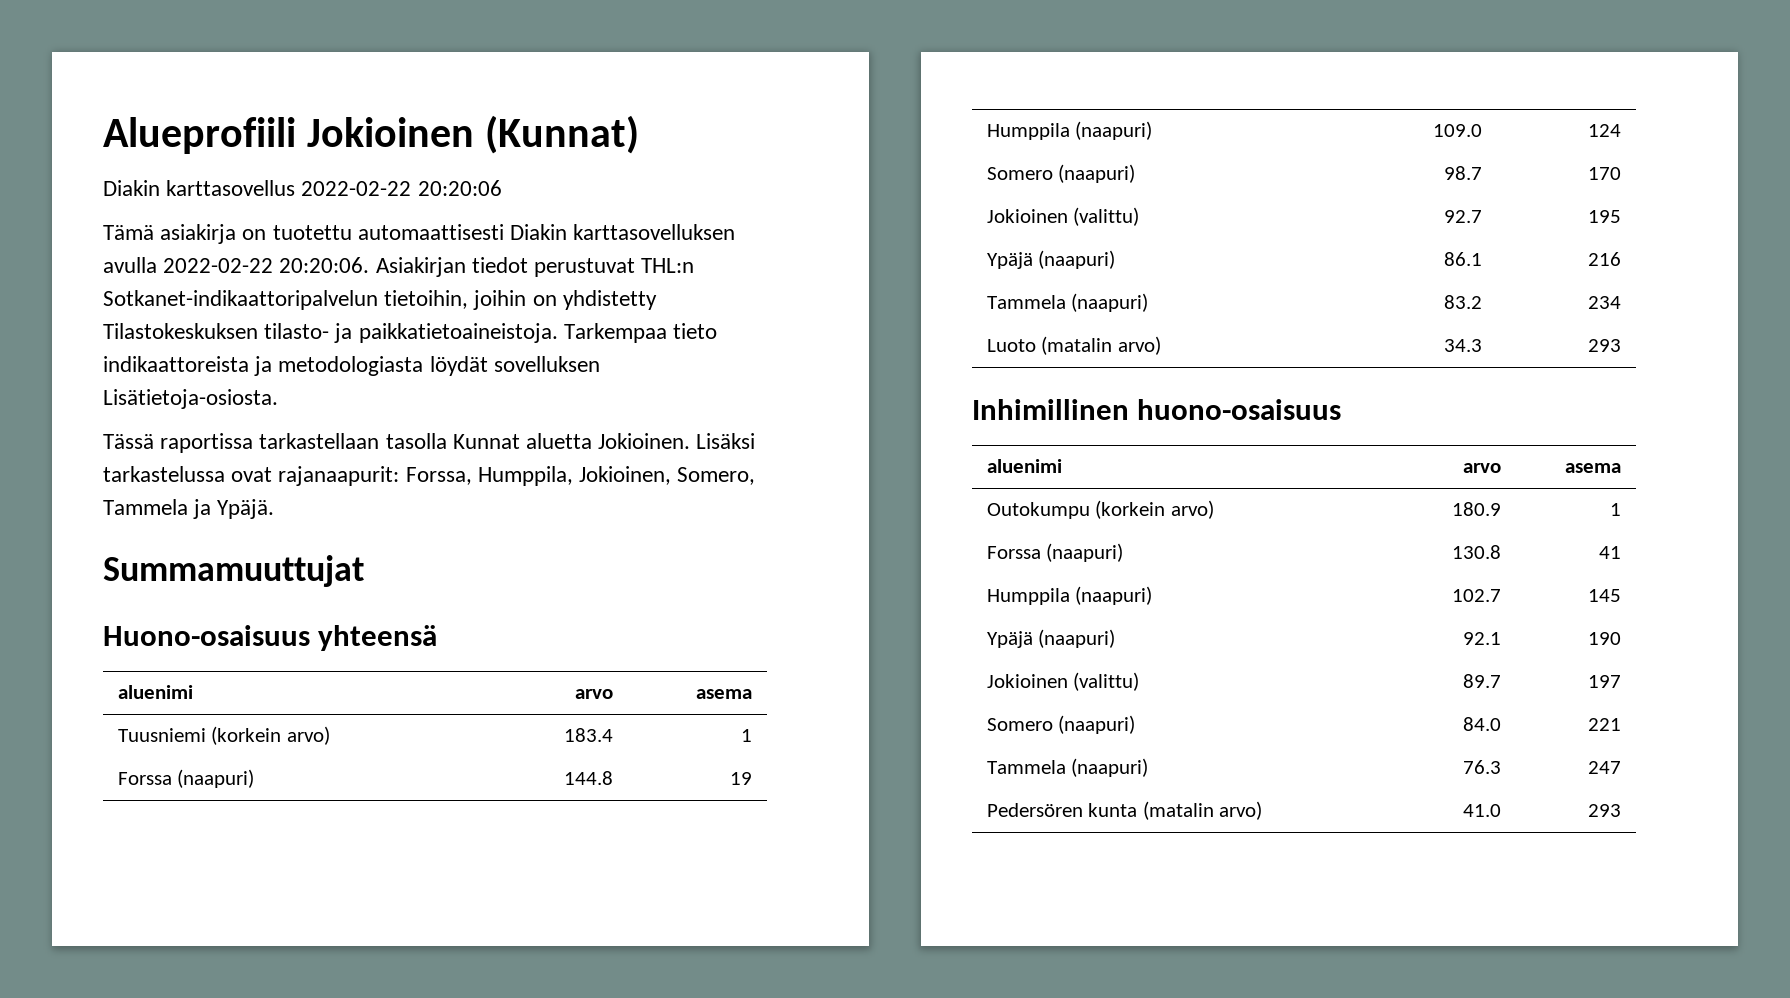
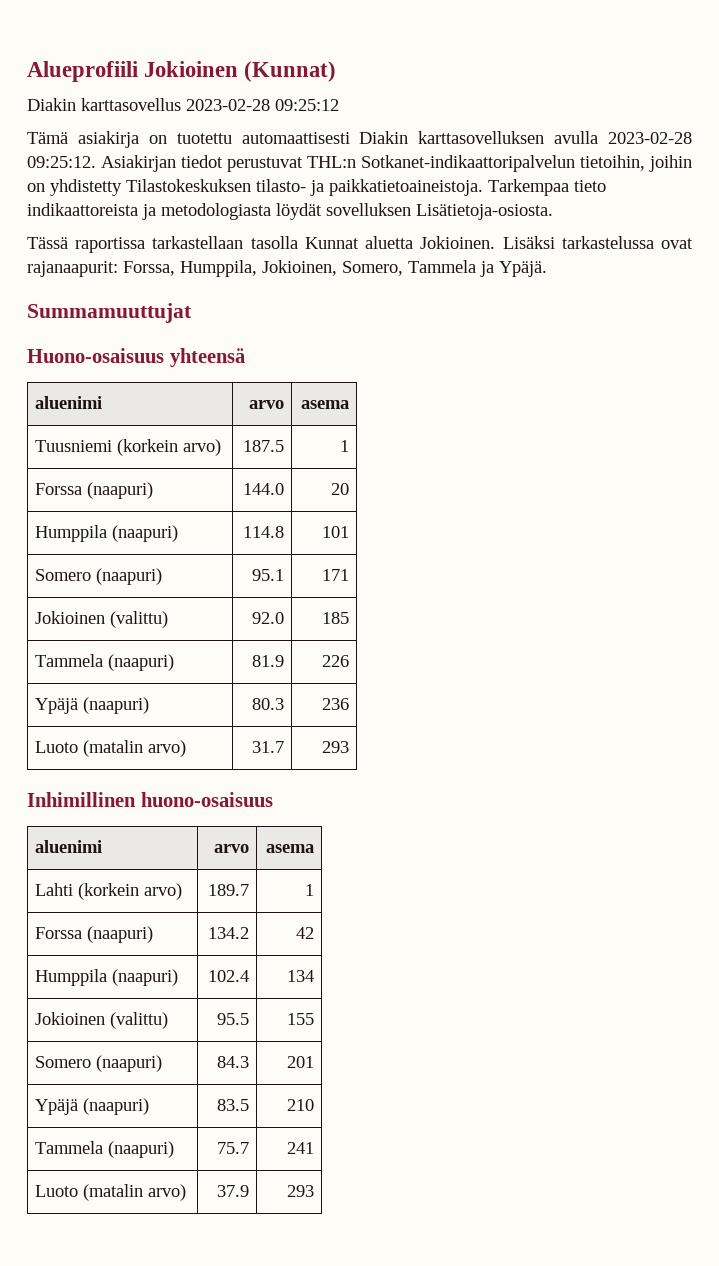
[301,180,502,196] 2022-02-22 20:20:06 -> [186,99,339,111] 2023-02-28 09:25:12
[163,257,370,273] 2022-02-22 20:20:06. -> [608,132,692,144] [27,156,96,168] 2023-02-28 09:25:12.
[564,728,614,742] [741,729,753,742] [117,769,255,788] [564,771,614,785] [730,772,753,785] [986,121,1153,140] [1433,124,1483,137] [1588,124,1622,137] [986,164,1136,183] [1444,166,1483,180] [1588,167,1622,180] [986,207,1140,226] [1444,210,1483,223] [1588,210,1622,223] [986,250,1116,269] [1444,252,1483,266] [1588,252,1622,266] [986,293,1149,312] [1444,295,1483,309] [1588,296,1622,309] [986,336,1161,355] [1444,339,1483,352] 183.4 | 1 // Forssa (naapuri) | 144.8 | 19 // Humppila (naapuri) | 109.0 | 124 // Somero (naapuri) | 98.7 | 170 // Jokioinen (valittu) | 92.7 | 195 // Ypäjä (naapuri) | 86.1 | 216 // Tammela (naapuri) | 83.2 | 234 // Luoto (matalin arvo) | 34.3 -> [242,440,284,452] [339,440,349,452] [35,482,154,499] [242,483,284,495] [330,483,349,495] [35,525,179,542] [242,526,284,538] [321,526,349,538] [35,568,163,585] [251,569,284,581] [321,569,349,581] [35,611,169,628] [251,612,284,624] [321,612,349,624] [35,654,175,671] [251,655,284,667] [321,655,349,667] [35,697,150,714] [251,698,284,710] [321,698,349,710] [35,740,187,757] [251,741,284,753] 187.5 | 1 // Forssa (naapuri) | 144.0 | 20 // Humppila (naapuri) | 114.8 | 101 // Somero (naapuri) | 95.1 | 171 // Jokioinen (valittu) | 92.0 | 185 // Tammela (naapuri) | 81.9 | 226 // Ypäjä (naapuri) | 80.3 | 236 // Luoto (matalin arvo) | 31.7
[986,500,1214,519] [1452,502,1502,516] [1610,503,1622,516] [986,543,1124,562] [1452,545,1502,559] [1599,546,1622,559] [986,586,1153,605] [1452,589,1502,602] [1588,589,1622,602] [986,629,1116,648] [1463,632,1502,645] [1588,632,1622,645] [986,672,1140,691] [1463,674,1502,688] [1588,675,1622,688] [986,715,1136,734] [1463,717,1502,731] [1588,718,1622,731] [986,758,1149,777] [1463,760,1502,774] [1588,761,1622,774] [986,801,1263,820] [1463,804,1502,817] Outokumpu (korkein arvo) | 180.9 | 1 // Forssa (naapuri) | 130.8 | 41 // Humppila (naapuri) | 102.7 | 145 // Ypäjä (naapuri) | 92.1 | 190 // Jokioinen (valittu) | 89.7 | 197 // Somero (naapuri) | 84.0 | 221 // Tammela (naapuri) | 76.3 | 247 // Pedersören kunta (matalin arvo) | 41.0 -> [35,883,183,900] [207,884,249,896] [304,884,314,896] [35,926,154,943] [207,927,249,939] [295,927,314,939] [35,969,179,986] [207,970,249,982] [286,970,314,982] [35,1012,169,1029] [216,1013,249,1025] [286,1013,314,1025] [35,1055,163,1072] [216,1056,249,1068] [286,1056,314,1068] [35,1098,150,1115] [216,1099,249,1111] [286,1099,314,1111] [35,1141,175,1158] [216,1142,249,1154] [286,1142,314,1154] [35,1184,187,1201] [216,1185,249,1197] Lahti (korkein arvo) | 189.7 | 1 // Forssa (naapuri) | 134.2 | 42 // Humppila (naapuri) | 102.4 | 134 // Jokioinen (valittu) | 95.5 | 155 // Somero (naapuri) | 84.3 | 201 // Ypäjä (naapuri) | 83.5 | 210 // Tammela (naapuri) | 75.7 | 241 // Luoto (matalin arvo) | 37.9

